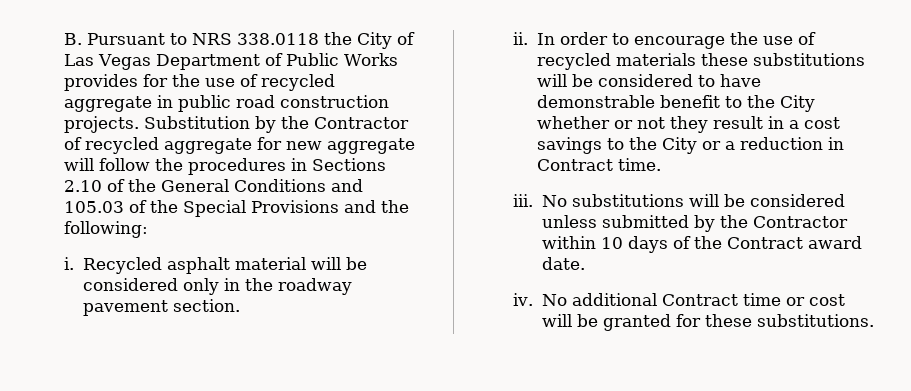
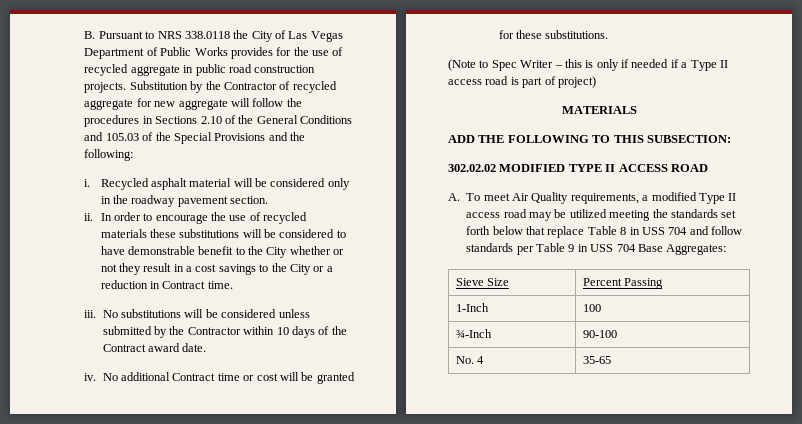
(874, 320) none -> [448,59,728,71] [448,76,596,88] [561,106,637,114] [448,135,731,143] [448,164,708,172] [448,192,737,204] [466,209,737,221] [466,226,742,238] [466,243,727,255] [455,278,510,286] [582,278,664,289] [455,303,489,312] [582,304,601,312] [455,329,492,338] [582,330,617,338] [455,356,485,364] [582,356,611,364] // (Note to Spec Writer – this is only if needed if a Type II access road is part of project) // MATERIALS // ADD THE FOLLOWING TO THIS SUBSECTION: // 302.02.02 MODIFIED TYPE II ACCESS ROAD // A. To meet Air Quality requirements, a modified Type II access road may be utilized meeting the standards set forth below that replace Table 8 in USS 704 and follow standards per Table 9 in USS 704 Base Aggregates: // Sieve Size | Percent Passing // 1-Inch | 100 // ¾-Inch | 90-100 // No. 4 | 35-65

